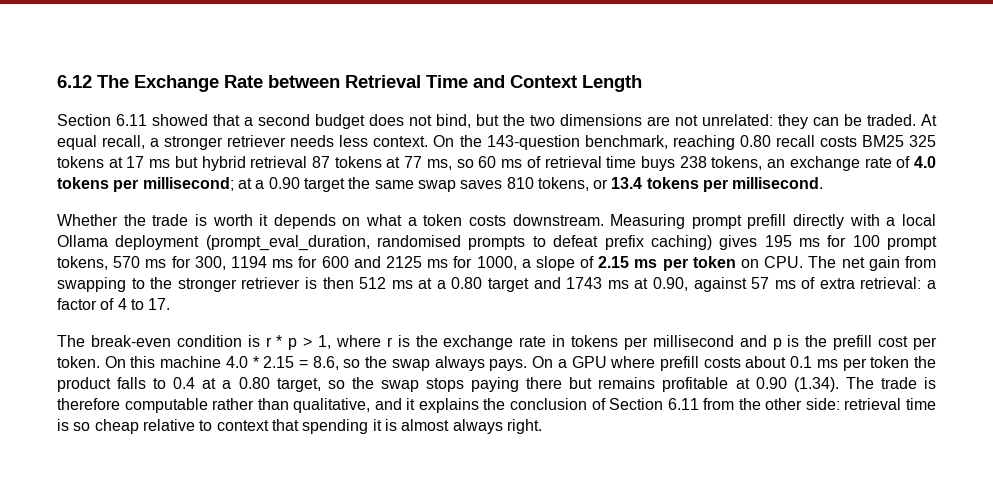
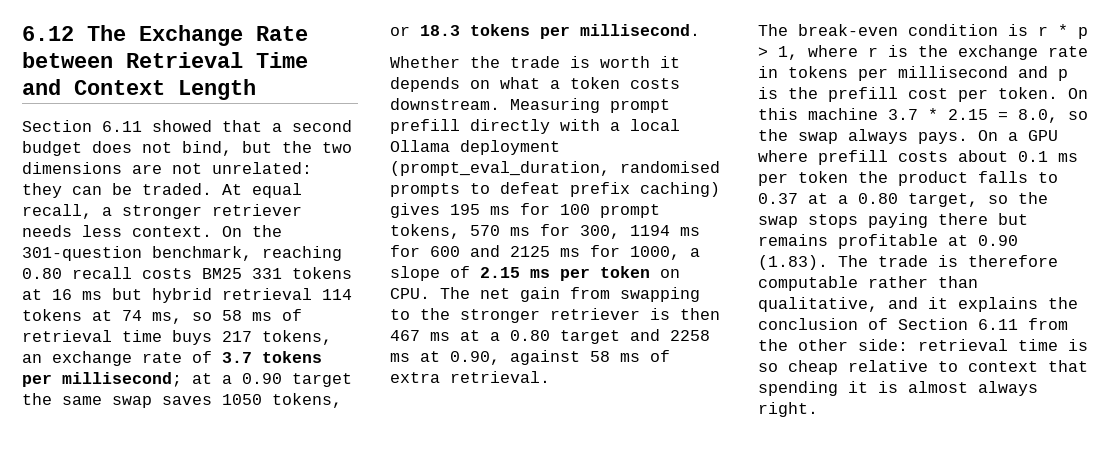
[486,135,580,150] 143-question -> [22,246,142,261] 301-question
[908,135,936,147] [57,156,145,168] 325 tokens at 17 -> [252,267,352,279] [22,289,72,300] 331 tokens at 16
[312,156,423,168] 87 tokens at 77 -> [322,289,352,300] [22,309,142,321] 114 tokens at 74
[478,156,497,168] 60 -> [222,310,242,321] 58
[679,156,707,168] 238 -> [222,331,252,342] 217
[914,156,937,168] 4.0 -> [222,352,252,363] 3.7
[506,177,534,189] 810 -> [222,394,262,405] 1050
[611,177,643,189] 13.4 -> [420,25,460,36] 18.3
[359,277,387,289] 512 -> [390,330,420,341] 467
[566,277,603,289] 1743 -> [670,330,710,341] 2258
[751,277,770,289] 57 -> [590,351,610,362] 58
[860,277,937,289] [57,298,171,310] retrieval: a factor of 4 to 17. -> [450,371,550,383] retrieval.
[225,356,248,368] 4.0 -> [888,109,918,120] 3.7
[312,356,339,370] 8.6, -> [1018,109,1058,123] 8.0,
[173,377,196,389] 0.4 -> [758,193,798,204] 0.37
[793,377,839,392] (1.34). -> [758,255,828,270] (1.83).

